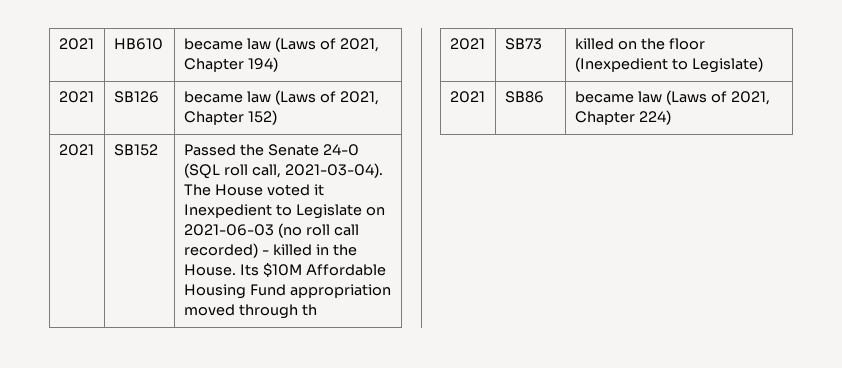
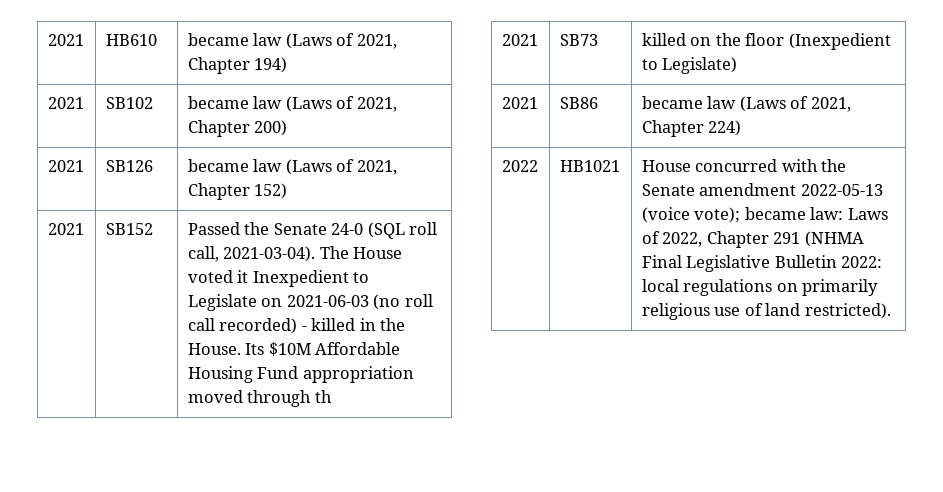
(278, 64) none -> [47,97,84,109] [105,97,153,109] [187,96,397,112] [187,120,288,137] // 2021 | SB102 | became law (Laws of 2021, Chapter 200)
(671, 117) none -> [501,160,538,172] [559,160,620,172] [641,159,847,172] [641,183,883,196] [641,207,888,223] [641,231,864,248] [641,255,883,272] [641,279,879,296] [641,303,891,320] // 2022 | HB1021 | House concurred with the Senate amendment 2022-05-13 (voice vote); became law: Laws of 2022, Chapter 291 (NHMA Final Legislative Bulletin 2022: local regulations on primarily religious use of land restricted).

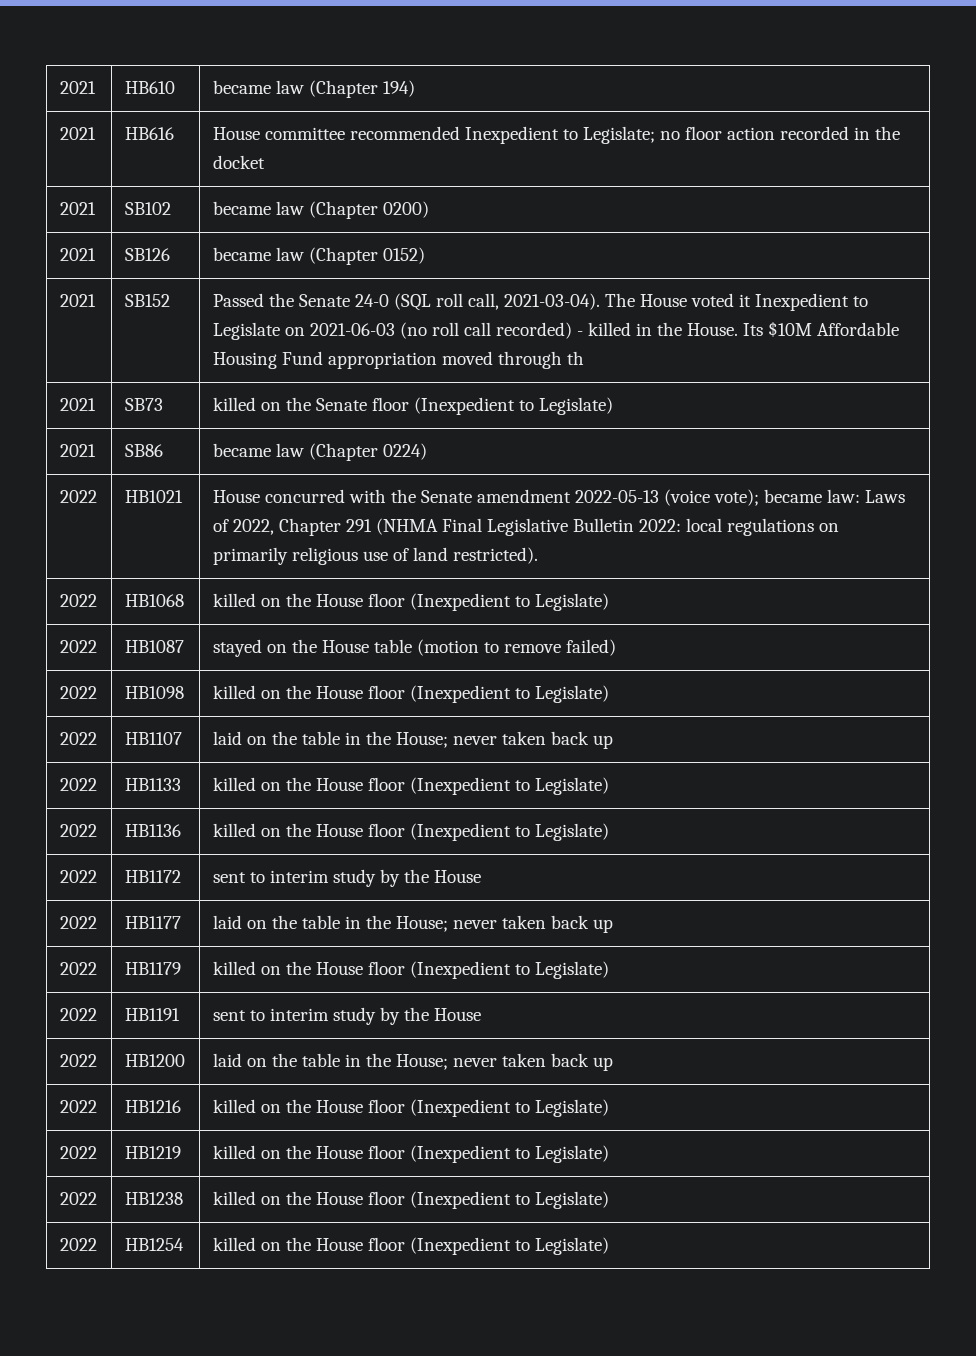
[285,33,397,49] [187,57,288,74] (Laws of 2021, Chapter 194) -> [308,80,415,98] [59,127,96,140] [124,127,174,140] [212,126,900,144] [212,155,265,169] (Chapter 194) // 2021 | HB616 | House committee recommended Inexpedient to Legislate; no floor action recorded in the docket
[285,96,397,112] [187,120,288,137] (Laws of 2021, Chapter 200) -> [308,201,429,219] (Chapter 0200)
[285,159,397,175] [187,183,288,200] (Laws of 2021, Chapter 152) -> [308,247,425,265] (Chapter 0152)
(741, 39) none -> [315,398,367,411] Senate
[739,96,851,112] [641,120,742,137] (Laws of 2021, Chapter 224) -> [308,443,427,461] (Chapter 0224)
(891, 311) none -> [59,594,97,607] [124,594,184,607] [212,593,609,611] [59,640,97,653] [124,640,184,653] [212,639,616,657] [59,686,97,699] [124,686,184,699] [212,685,609,703] [59,732,97,745] [124,732,182,745] [212,731,613,749] [59,778,97,791] [124,778,181,791] [212,777,609,795] [59,824,97,837] [124,824,181,837] [212,823,609,841] [59,870,97,883] [124,870,181,883] [212,869,481,887] [59,916,97,929] [124,916,181,929] [212,915,613,933] [59,962,97,975] [124,962,181,975] [212,961,609,979] [59,1008,97,1021] [124,1008,180,1021] [212,1007,481,1025] [59,1054,97,1067] [124,1054,185,1067] [212,1053,613,1071] [59,1100,97,1113] [124,1100,181,1113] [212,1099,609,1117] [59,1146,97,1159] [124,1146,181,1159] [212,1145,609,1163] [59,1192,97,1205] [124,1192,183,1205] [212,1191,609,1209] [59,1238,97,1251] [124,1238,184,1251] [212,1237,609,1255] // 2022 | HB1068 | killed on the House floor (Inexpedient to Legislate) // 2022 | HB1087 | stayed on the House table (motion to remove failed) // 2022 | HB1098 | killed on the House floor (Inexpedient to Legislate) // 2022 | HB1107 | laid on the table in the House; never taken back up // 2022 | HB1133 | killed on the House floor (Inexpedient to Legislate) // 2022 | HB1136 | killed on the House floor (Inexpedient to Legislate) // 2022 | HB1172 | sent to interim study by the House // 2022 | HB1177 | laid on the table in the House; never taken back up // 2022 | HB1179 | killed on the House floor (Inexpedient to Legislate) // 2022 | HB1191 | sent to interim study by the House // 2022 | HB1200 | laid on the table in the House; never taken back up // 2022 | HB1216 | killed on the House floor (Inexpedient to Legislate) // 2022 | HB1219 | killed on the House floor (Inexpedient to Legislate) // 2022 | HB1238 | killed on the House floor (Inexpedient to Legislate) // 2022 | HB1254 | killed on the House floor (Inexpedient to Legislate)

